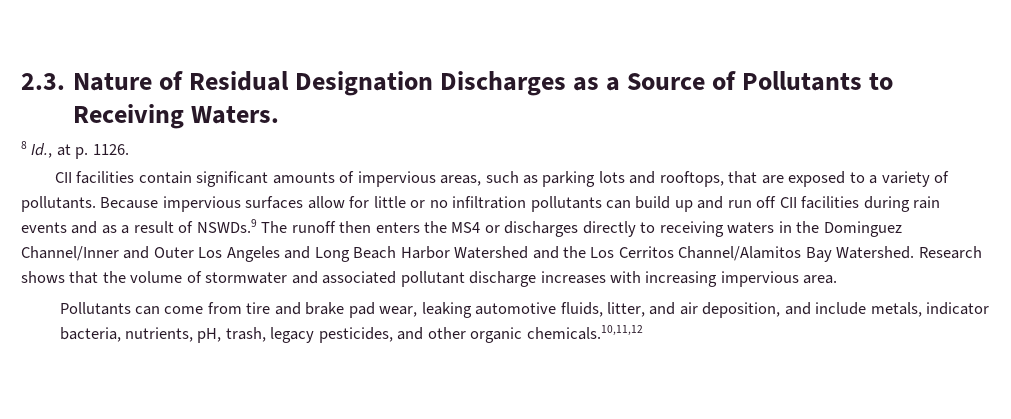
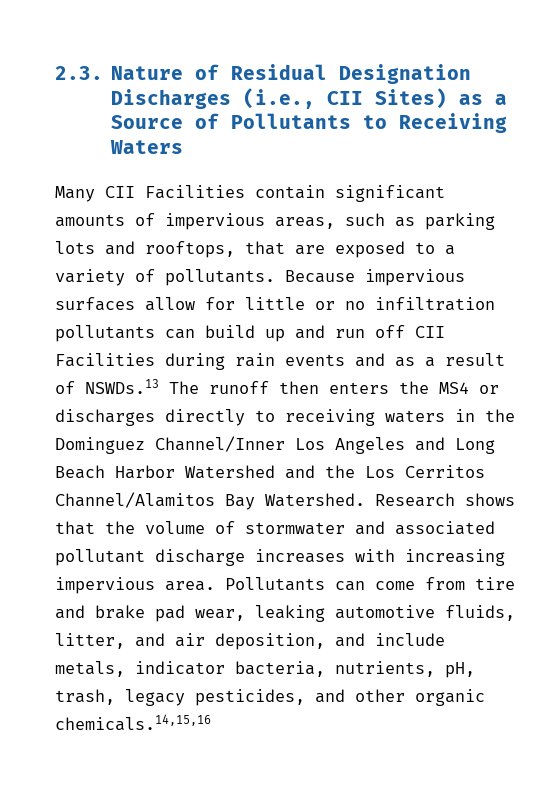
(567, 83) none -> [243,88,448,109] (i.e., CII Sites)
[191,106,280,124] [21,141,129,159] [54,171,135,184] Waters. // 8 Id., at p. 1126. // CII facilities -> [110,140,184,154] [55,185,245,202] Waters // Many CII Facilities
[801,196,860,209] facilities -> [55,353,155,367] Facilities
[196,219,257,233] NSWDs.9 -> [85,379,159,394] NSWDs.13
[123,246,194,259] and Outer -> (285, 444) none
(838, 279) // -> (215, 586) none
[526,325,643,340] chemicals.10,11,12 -> [55,714,211,731] chemicals.14,15,16

